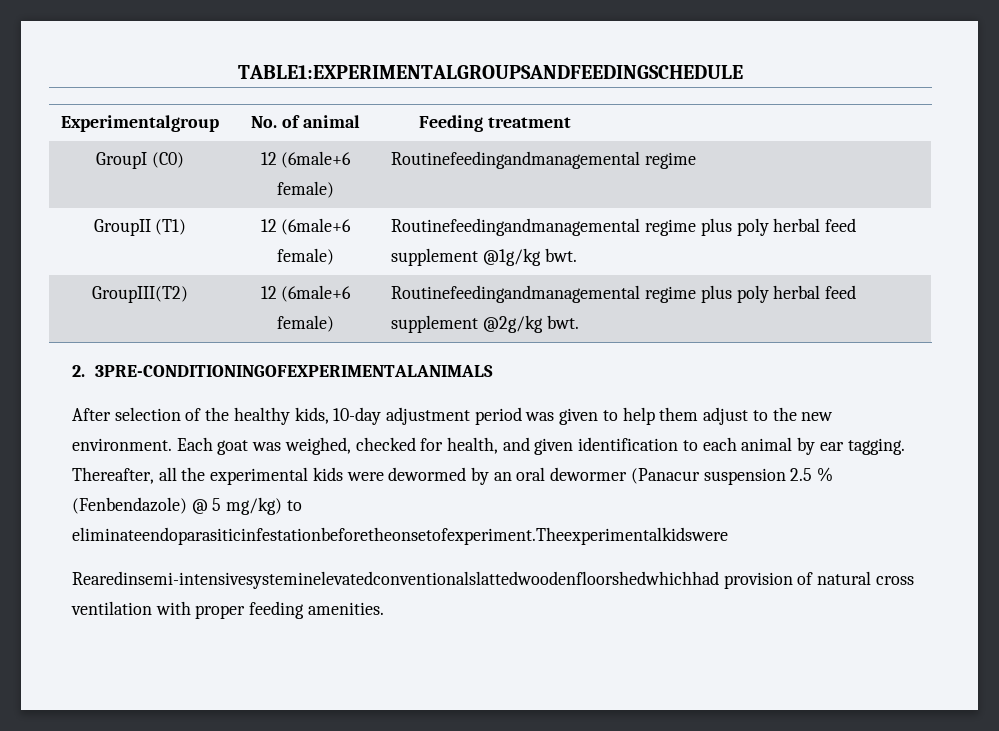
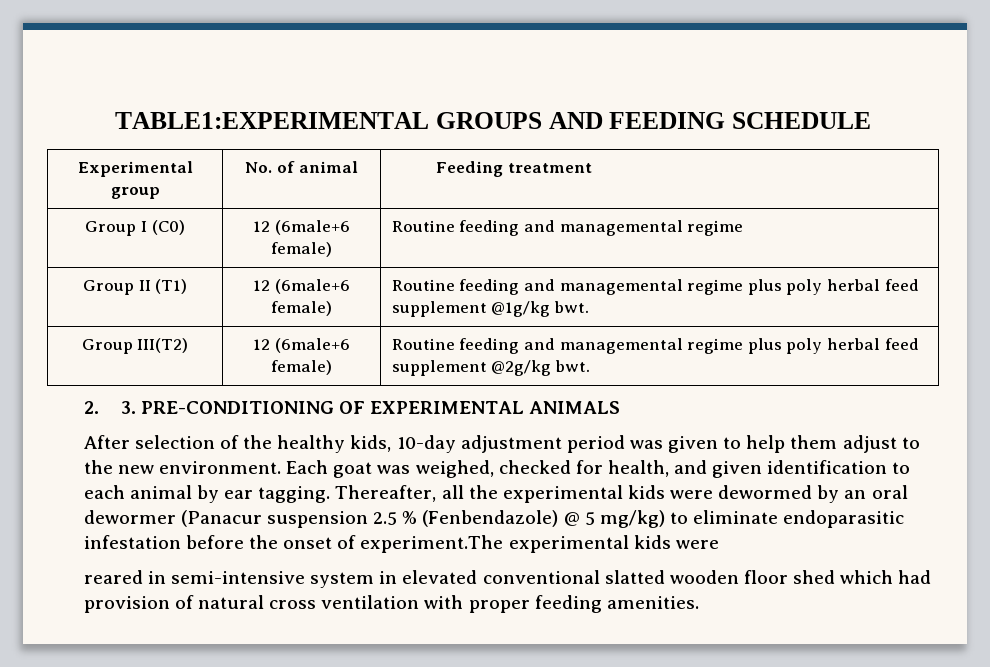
[238,65,743,79] [61,115,219,132] TABLE1:EXPERIMENTALGROUPSANDFEEDINGSCHEDULE // Experimentalgroup -> [114,112,872,129] [77,161,193,177] [110,187,160,199] TABLE1:EXPERIMENTAL GROUPS AND FEEDING SCHEDULE // Experimental group
[96,152,148,169] GroupI -> [85,221,147,236] Group I
[391,151,641,169] Routinefeedingandmanagemental -> [391,220,683,236] Routine feeding and managemental
[93,219,151,236] GroupII -> [82,280,151,295] Group II
[391,218,641,236] Routinefeedingandmanagemental -> [391,279,683,295] Routine feeding and managemental
[92,286,188,303] [260,285,352,302] [277,315,334,332] [391,285,641,303] GroupIII(T2) | 12 (6male+6 female) | Routinefeedingandmanagemental -> [81,338,189,354] [253,338,350,353] [271,360,332,375] [391,338,683,354] Group III(T2) | 12 (6male+6 female) | Routine feeding and managemental
[94,365,493,377] 3PRE-CONDITIONINGOFEXPERIMENTALANIMALS -> [120,401,621,414] 3. PRE-CONDITIONING OF EXPERIMENTAL ANIMALS
[71,527,728,545] [71,571,719,589] eliminateendoparasiticinfestationbeforetheonsetofexperiment.Theexperimentalkidswere // Rearedinsemi-intensivesysteminelevatedconventionalslattedwoodenfloorshedwhichhad -> [693,510,905,528] [83,535,719,553] [83,570,932,588] eliminate endoparasitic infestation before the onset of experiment.The experimental kids were // reared in semi-intensive system in elevated conventional slatted wooden floor shed which had

